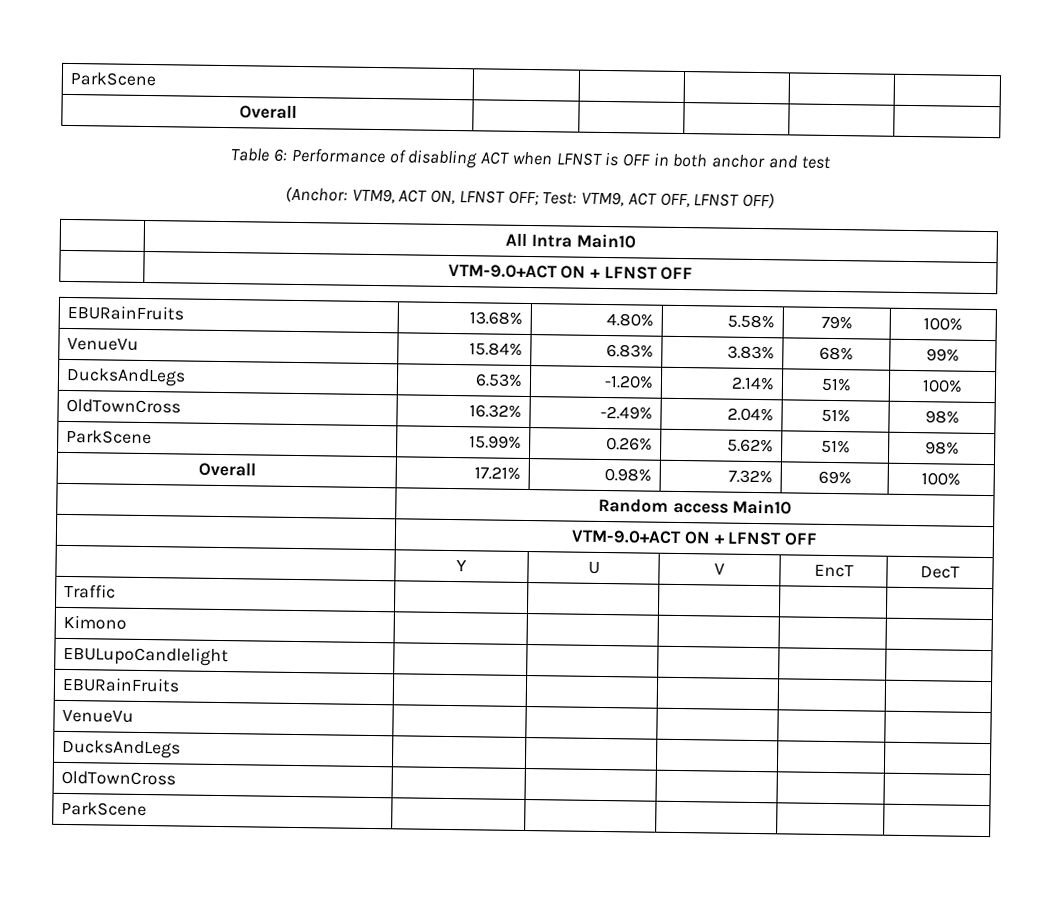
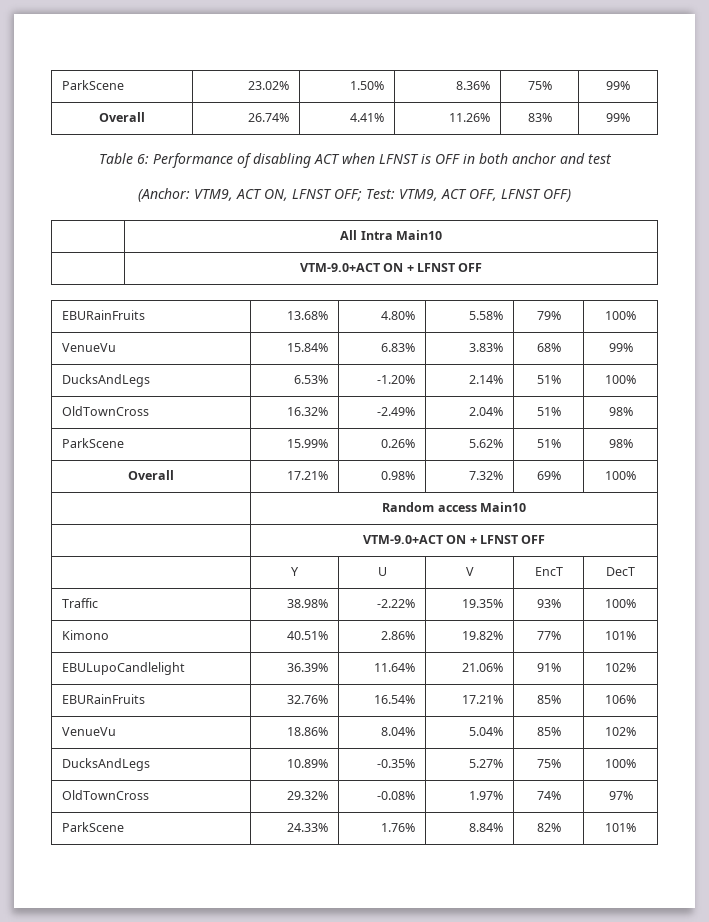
[69,71,156,87] [238,105,297,119] ParkScene | | | | | // Overall | | | | | -> [61,80,124,90] [248,81,290,90] [350,81,385,90] [456,81,491,90] [527,81,552,90] [606,81,630,90] [99,112,145,122] [248,113,290,122] [350,113,385,122] [449,113,491,122] [527,113,552,122] [606,113,630,122] ParkScene | 23.02% | 1.50% | 8.36% | 75% | 99% // Overall | 26.74% | 4.41% | 11.26% | 83% | 99%
[62,614,127,630] [62,645,229,667] [61,676,180,693] [61,709,134,723] [61,739,181,759] [60,770,176,786] [60,801,147,817] | | | | // Kimono | | | | | // EBULupoCandlelight | | | | | // EBURainFruits | | | | | // VenueVu | | | | | // DucksAndLegs | | | | | // OldTownCross | | | | | // ParkScene | | | | | -> [287,599,329,608] [377,599,416,608] [462,599,504,608] [536,599,561,608] [605,599,636,608] [61,630,109,640] [287,631,329,640] [381,631,416,640] [462,631,504,640] [536,631,561,640] [605,631,636,640] [61,662,185,675] [287,663,329,672] [374,663,416,672] [462,663,504,672] [536,663,561,672] [605,663,636,672] [61,694,145,704] [287,695,329,704] [374,695,416,704] [462,695,504,704] [536,695,561,704] [605,695,636,704] [61,727,116,736] [287,727,329,736] [381,727,416,736] [469,727,504,736] [536,727,561,736] [605,727,636,736] [61,758,150,771] [287,759,329,768] [377,759,416,768] [469,759,504,768] [536,759,561,768] [605,759,636,768] [61,790,149,800] [287,791,329,800] [377,791,416,800] [469,791,504,800] [536,791,561,800] [608,791,633,800] [61,822,124,832] [287,823,329,832] [381,823,416,832] [469,823,504,832] [536,823,561,832] [605,823,636,832] 38.98% | -2.22% | 19.35% | 93% | 100% // Kimono | 40.51% | 2.86% | 19.82% | 77% | 101% // EBULupoCandlelight | 36.39% | 11.64% | 21.06% | 91% | 102% // EBURainFruits | 32.76% | 16.54% | 17.21% | 85% | 106% // VenueVu | 18.86% | 8.04% | 5.04% | 85% | 102% // DucksAndLegs | 10.89% | -0.35% | 5.27% | 75% | 100% // OldTownCross | 29.32% | -0.08% | 1.97% | 74% | 97% // ParkScene | 24.33% | 1.76% | 8.84% | 82% | 101%

